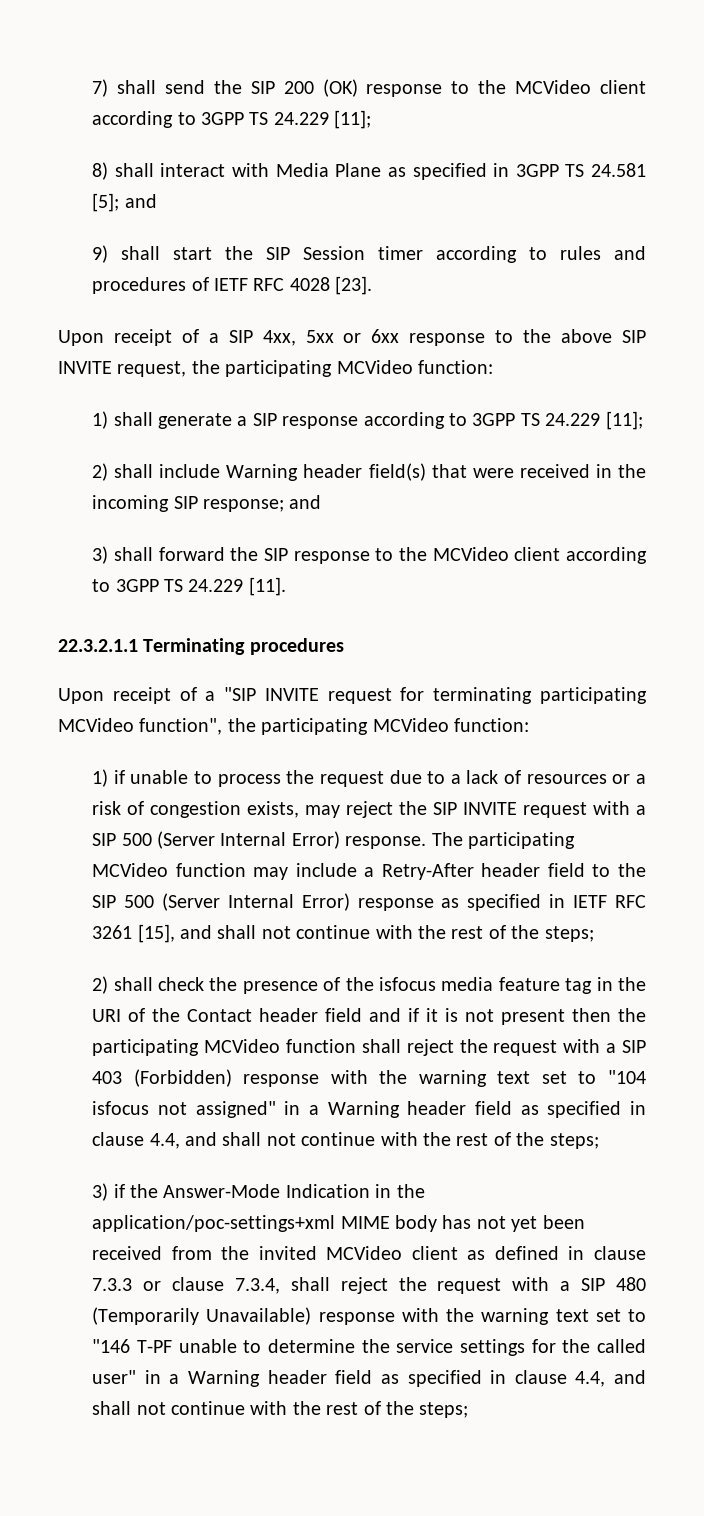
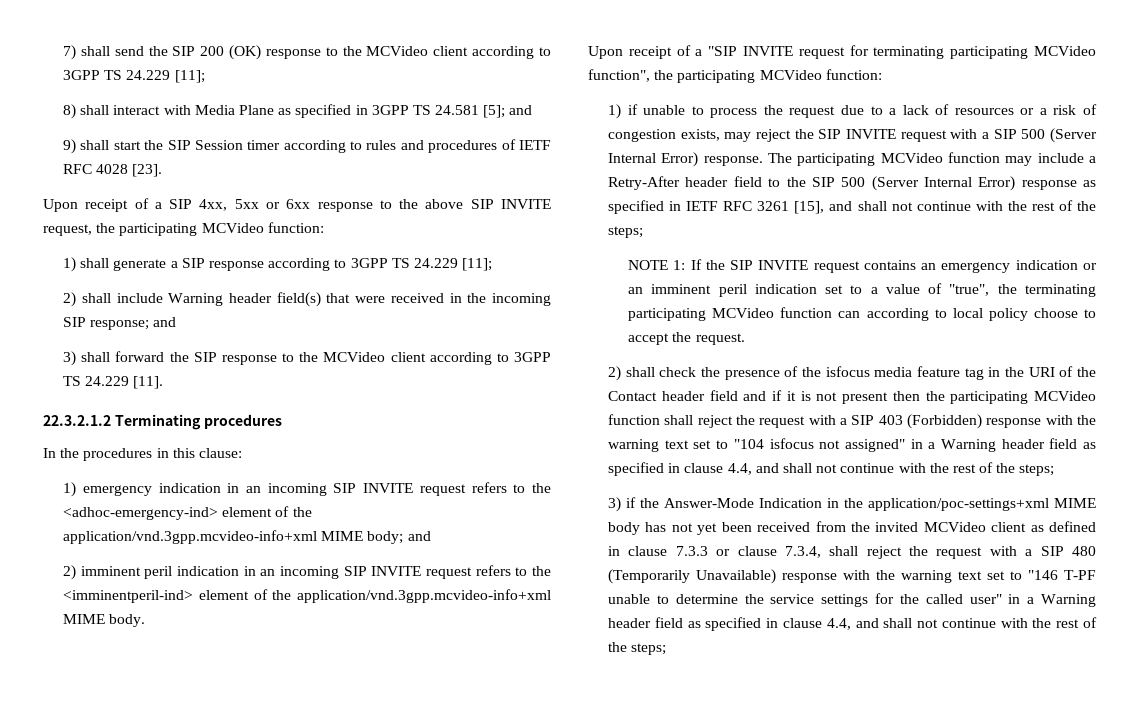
[58,639,138,652] 22.3.2.1.1 -> [43,415,111,426] 22.3.2.1.2
(344, 646) none -> [43,448,242,461] [63,482,552,497] [63,506,312,520] [63,530,431,544] [63,565,551,580] [63,589,551,603] [63,614,146,627] // In the procedures in this clause: // 1) emergency indication in an incoming SIP INVITE request refers to the <adhoc-emergency-ind> element of the application/vnd.3gpp.mcvideo-info+xml MIME body; and // 2) imminent peril indication in an incoming SIP INVITE request refers to the <imminentperil-ind> element of the application/vnd.3gpp.mcvideo-info+xml MIME body.
(594, 934) none -> [628,259,1097,273] [628,283,1096,297] [628,307,1096,321] [628,332,745,345] // NOTE 1: If the SIP INVITE request contains an emergency indication or an imminent peril indication set to a value of "true", the terminating participating MCVideo function can according to local policy choose to accept the request.

